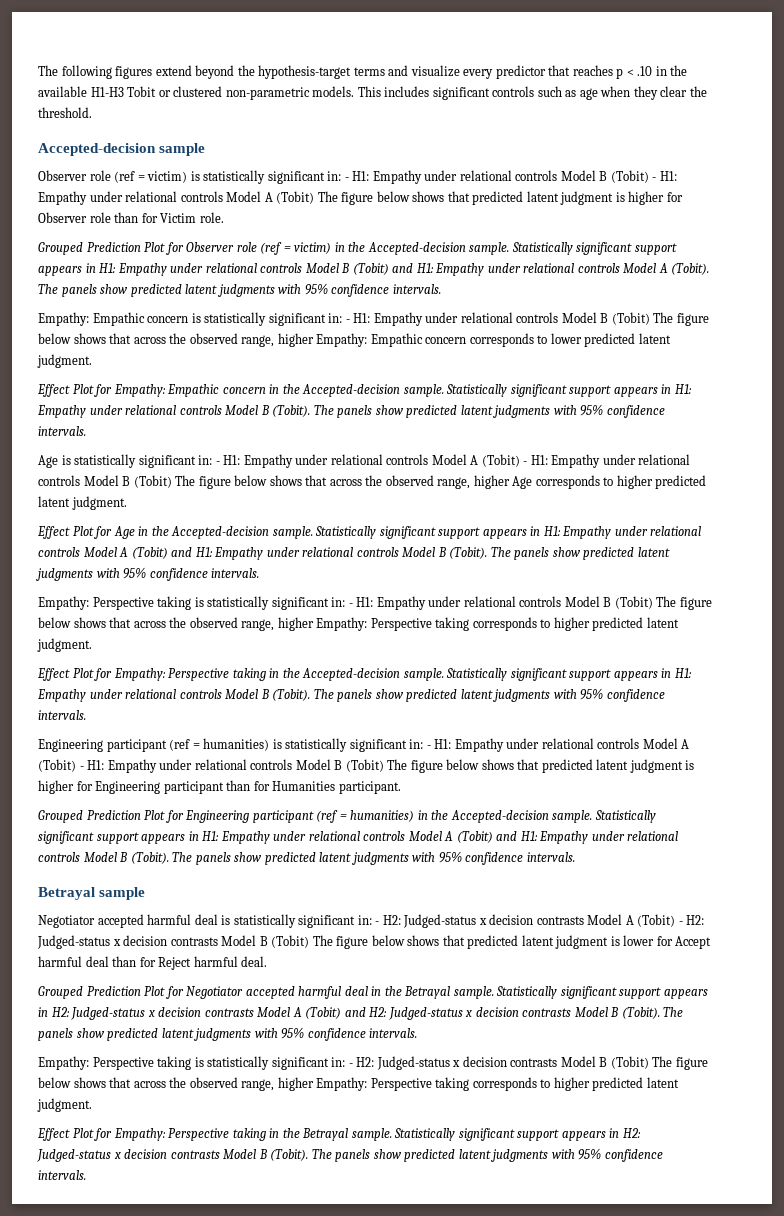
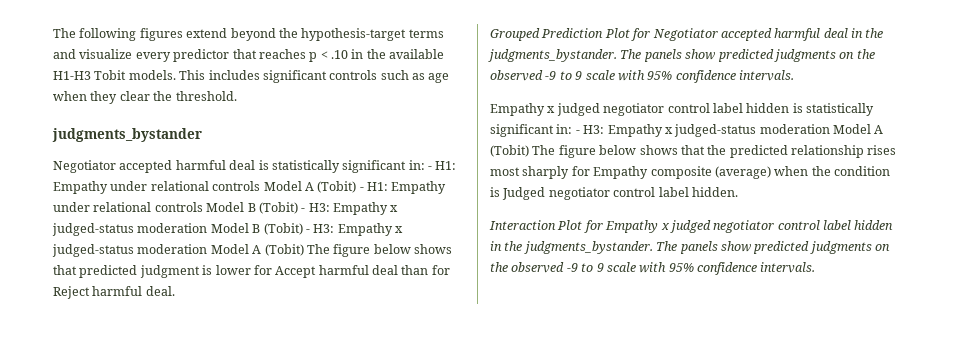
[158,86,310,100] or clustered non-parametric -> (127, 75) none
[38,143,206,156] [38,170,677,184] [38,191,683,205] [38,212,224,223] [38,242,677,255] [38,263,710,276] [38,283,441,297] [38,312,709,326] [38,333,671,347] [37,354,92,368] [37,384,692,397] [37,404,665,418] [38,426,86,436] [38,455,58,468] Accepted-decision sample // Observer role (ref = victim) is statistically significant in: - H1: Empathy under relational controls Model B (Tobit) - H1: Empathy under relational controls Model A (Tobit) The figure below shows that predicted latent judgment is higher for Observer role than for Victim role. // Grouped Prediction Plot for Observer role (ref = victim) in the Accepted-decision sample. Statistically significant support appears in H1: Empathy under relational controls Model B (Tobit) and H1: Empathy under relational controls Model A (Tobit). The panels show predicted latent judgments with 95% confidence intervals. // Empathy: Empathic concern is statistically significant in: - H1: Empathy under relational controls Model B (Tobit) The figure below shows that across the observed range, higher Empathy: Empathic concern corresponds to lower predicted latent judgment. // Effect Plot for Empathy: Empathic concern in the Accepted-decision sample. Statistically significant support appears in H1: Empathy under relational controls Model B (Tobit). The panels show predicted latent judgments with 95% confidence intervals. // Age -> [52,128,202,142] [53,160,256,173] judgments_bystander // Negotiator accepted harmful deal
[175,475,707,489] [38,496,127,510] [37,526,702,539] [38,547,670,560] [36,567,260,581] [38,596,712,610] [38,617,679,631] [37,638,92,652] [37,668,692,681] [37,688,665,702] [38,710,86,720] [38,738,690,752] [38,759,695,773] [38,780,401,794] [38,810,656,823] [38,831,679,844] [38,851,575,865] [38,887,146,900] [38,914,705,928] [37,935,554,949] The figure below shows that across the observed range, higher Age corresponds to higher predicted latent judgment. // Effect Plot for Age in the Accepted-decision sample. Statistically significant support appears in H1: Empathy under relational controls Model A (Tobit) and H1: Empathy under relational controls Model B (Tobit). The panels show predicted latent judgments with 95% confidence intervals. // Empathy: Perspective taking is statistically significant in: - H1: Empathy under relational controls Model B (Tobit) The figure below shows that across the observed range, higher Empathy: Perspective taking corresponds to higher predicted latent judgment. // Effect Plot for Empathy: Perspective taking in the Accepted-decision sample. Statistically significant support appears in H1: Empathy under relational controls Model B (Tobit). The panels show predicted latent judgments with 95% confidence intervals. // Engineering participant (ref = humanities) is statistically significant in: - H1: Empathy under relational controls Model A (Tobit) - H1: Empathy under relational controls Model B (Tobit) The figure below shows that predicted latent judgment is higher for Engineering participant than for Humanities participant. // Grouped Prediction Plot for Engineering participant (ref = humanities) in the Accepted-decision sample. Statistically significant support appears in H1: Empathy under relational controls Model A (Tobit) and H1: Empathy under relational controls Model B (Tobit). The panels show predicted latent judgments with 95% confidence intervals. // Betrayal sample // Negotiator accepted harmful deal is statistically significant in: - H2: Judged-status x decision contrasts Model A (Tobit) - H2: Judged-status x decision contrasts Model B (Tobit) The figure below shows that predicted latent -> [301,202,399,215] [52,223,403,236] [52,244,452,257] [53,265,138,278] - H3: Empathy x judged-status moderation Model B (Tobit) - H3: Empathy x judged-status moderation Model A (Tobit) The figure below shows that predicted
[404,986,708,999] [38,1007,684,1020] [38,1027,418,1041] [38,1056,708,1070] [38,1077,679,1091] [37,1098,92,1112] [37,1128,641,1141] [37,1149,549,1162] Betrayal sample. Statistically significant support appears in H2: Judged-status x decision contrasts Model A (Tobit) and H2: Judged-status x decision contrasts Model B (Tobit). The panels show predicted latent judgments with 95% confidence intervals. // Empathy: Perspective taking is statistically significant in: - H2: Judged-status x decision contrasts Model B (Tobit) The figure below shows that across the observed range, higher Empathy: Perspective taking corresponds to higher predicted latent judgment. // Effect Plot for Empathy: Perspective taking in the Betrayal sample. Statistically significant support appears in H2: Judged-status x decision contrasts Model B (Tobit). The panels show predicted latent judgments -> [488,49,875,62] [490,70,794,83] [490,103,874,116] [490,124,884,137] [490,145,897,158] [490,166,890,179] [490,187,738,200] [489,220,894,233] [490,241,890,254] [490,262,636,273] judgments_bystander. The panels show predicted judgments on the observed -9 to 9 scale with 95% confidence intervals. // Empathy x judged negotiator control label hidden is statistically significant in: - H3: Empathy x judged-status moderation Model A (Tobit) The figure below shows that the predicted relationship rises most sharply for Empathy composite (average) when the condition is Judged negotiator control label hidden. // Interaction Plot for Empathy x judged negotiator control label hidden in the judgments_bystander. The panels show predicted judgments on the observed -9 to 9 scale

